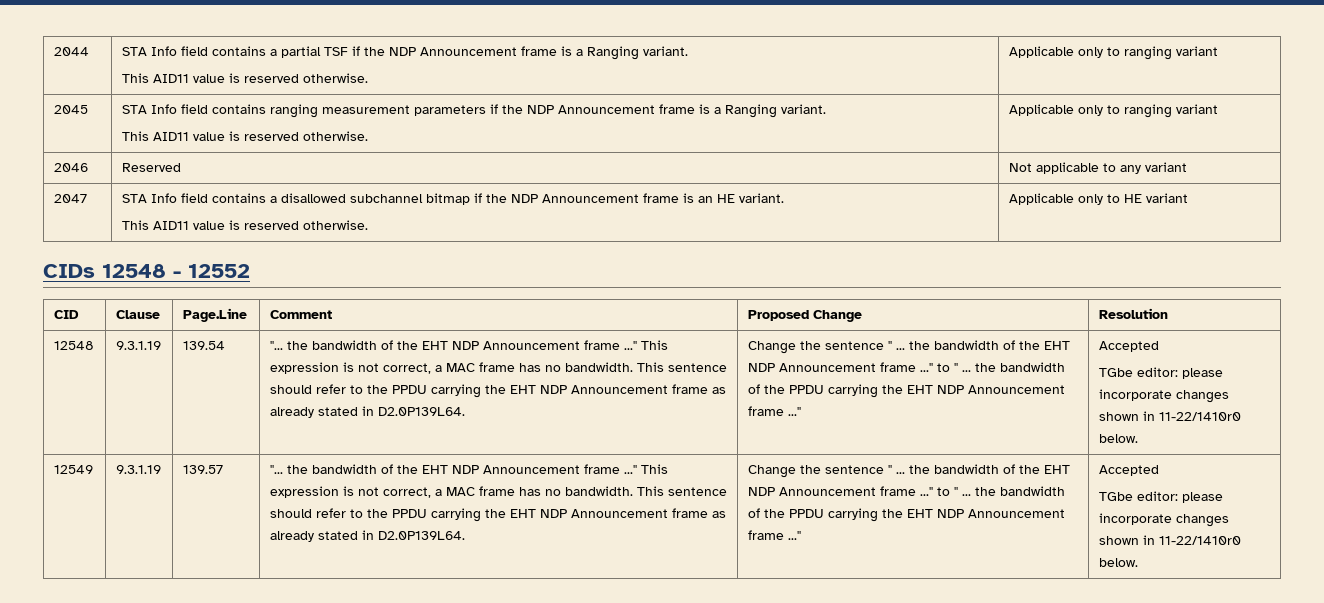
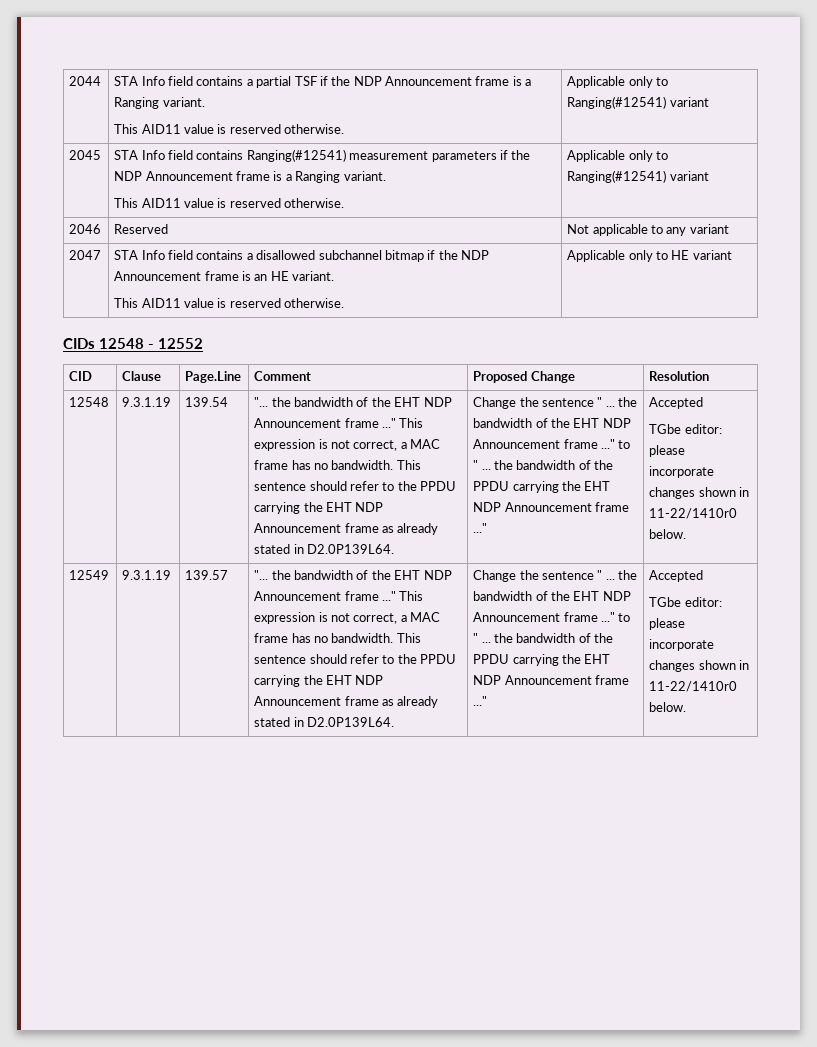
[1123,46,1172,60] ranging -> [567,96,667,109] Ranging(#12541)
[269,104,318,118] ranging -> [246,149,346,162] Ranging(#12541)
[1123,104,1172,118] ranging -> [567,170,667,183] Ranging(#12541)

